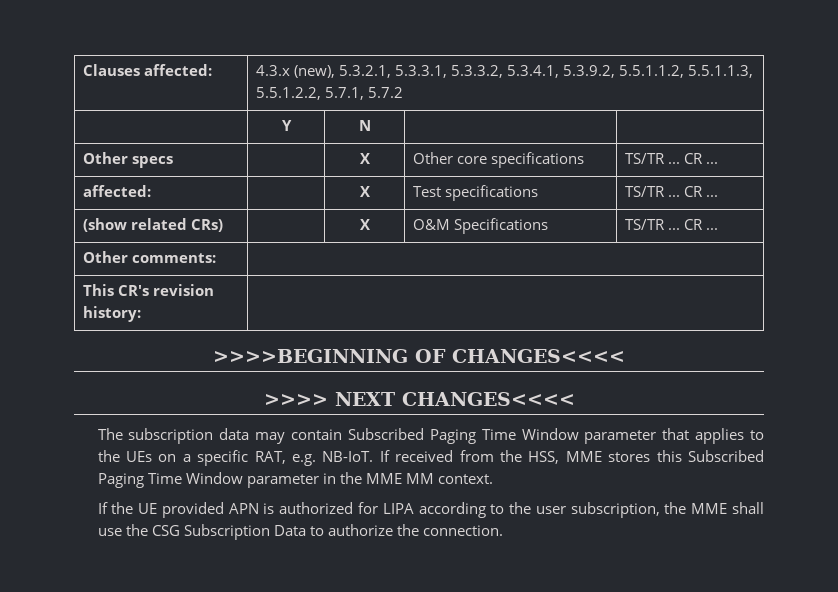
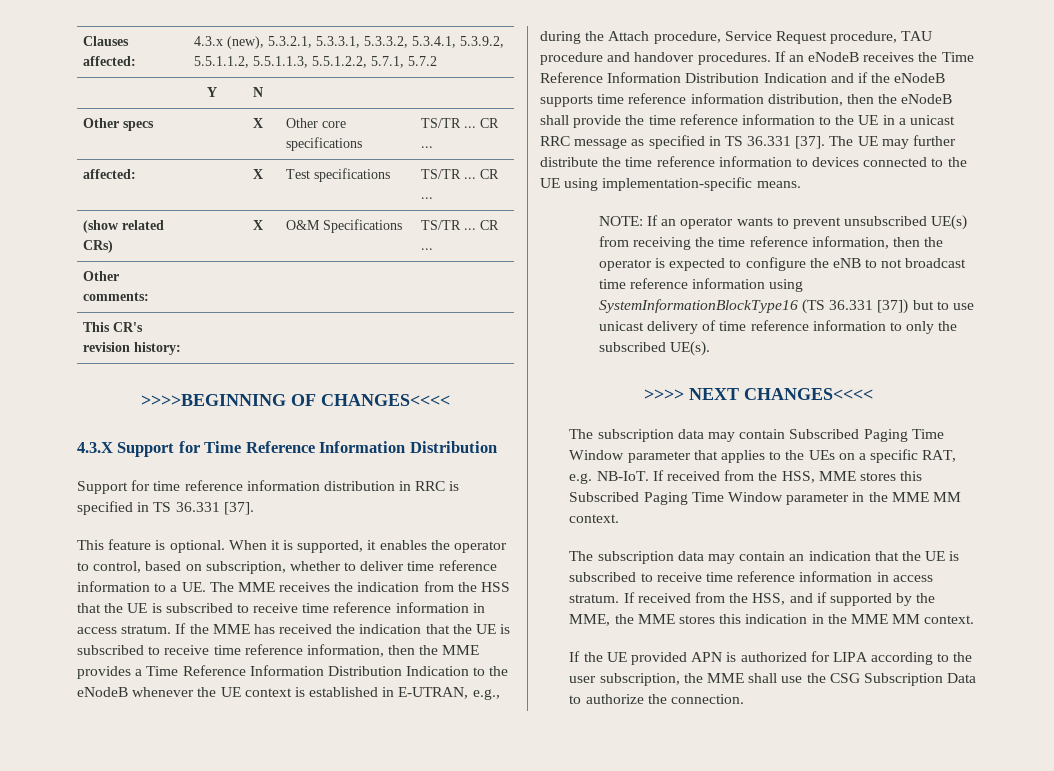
(625, 356) none -> [77,441,497,457] [77,480,460,494] [77,501,254,515] [77,539,508,553] [77,560,497,574] [77,581,511,592] [77,602,485,613] [77,623,511,634] [77,644,480,657] [77,665,509,679] [77,687,500,700] [540,31,933,44] [540,51,974,65] [540,72,946,83] [540,93,953,107] [540,114,956,128] [540,135,957,149] [540,156,967,167] [540,177,801,191] [598,215,968,230] [598,236,944,250] [598,257,967,271] [598,278,804,292] [598,299,974,314] [598,320,958,334] [598,341,711,356] // 4.3.X Support for Time Reference Information Distribution // Support for time reference information distribution in RRC is specified in TS 36.331 [37]. // This feature is optional. When it is supported, it enables the operator to control, based on subscription, whether to deliver time reference information to a UE. The MME receives the indication from the HSS that the UE is subscribed to receive time reference information in access stratum. If the MME has received the indication that the UE is subscribed to receive time reference information, then the MME provides a Time Reference Information Distribution Indication to the eNodeB whenever the UE context is established in E-UTRAN, e.g., during the Attach procedure, Service Request procedure, TAU procedure and handover procedures. If an eNodeB receives the Time Reference Information Distribution Indication and if the eNodeB supports time reference information distribution, then the eNodeB shall provide the time reference information to the UE in a unicast RRC message as specified in TS 36.331 [37]. The UE may further distribute the time reference information to devices connected to the UE using implementation-specific means. // NOTE: If an operator wants to prevent unsubscribed UE(s) from receiving the time reference information, then the operator is expected to configure the eNB to not broadcast time reference information using SystemInformationBlockType16 (TS 36.331 [37]) but to use unicast delivery of time reference information to only the subscribed UE(s).
(493, 479) none -> [569,551,960,564] [569,571,933,582] [569,592,936,606] [569,614,975,626] // The subscription data may contain an indication that the UE is subscribed to receive time reference information in access stratum. If received from the HSS, and if supported by the MME, the MME stores this indication in the MME MM context.

